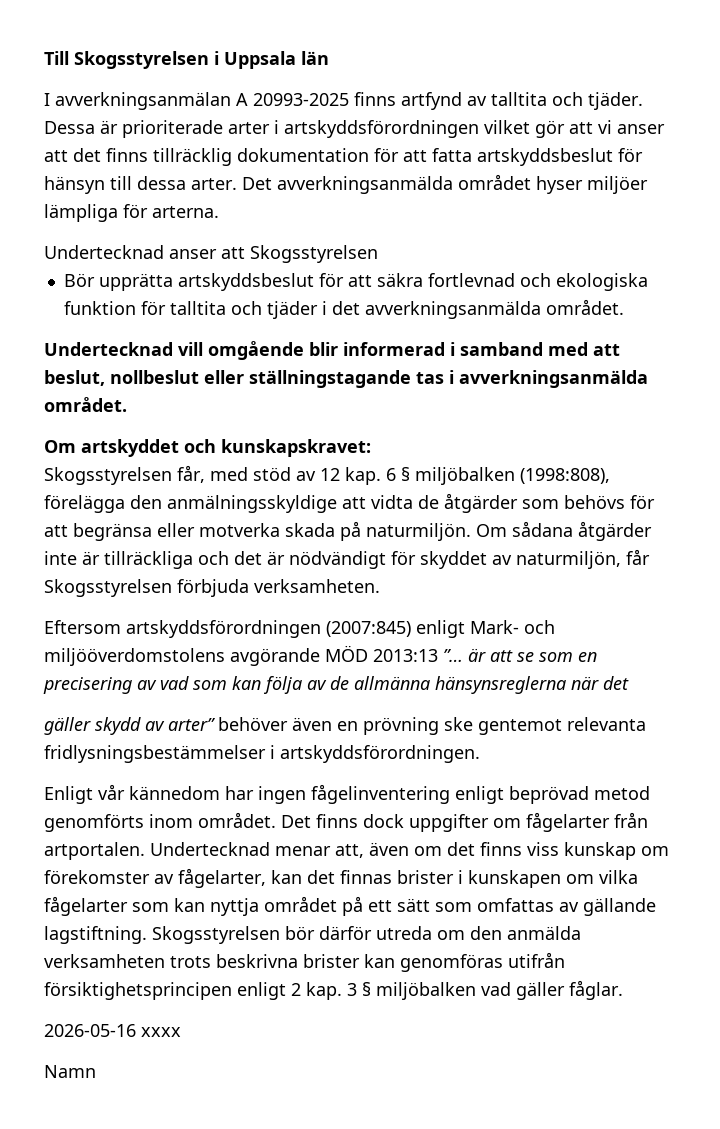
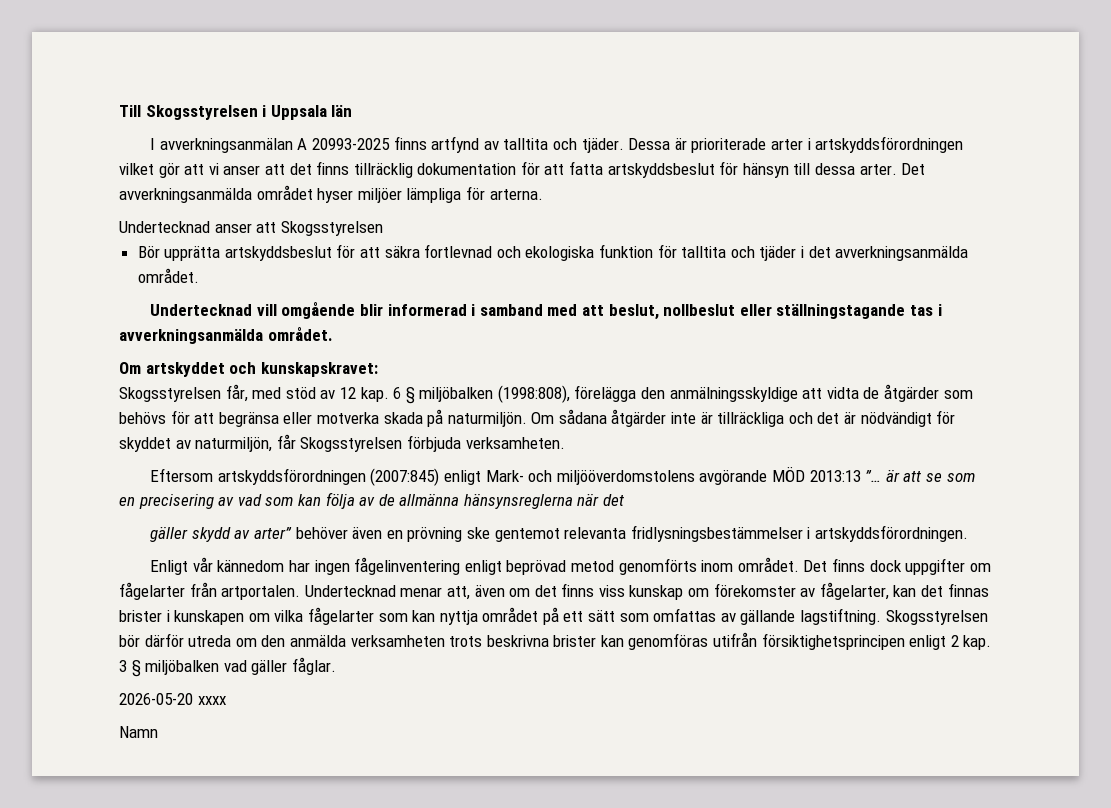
[44,1024,136,1037] 2026-05-16 -> [119,693,193,705] 2026-05-20

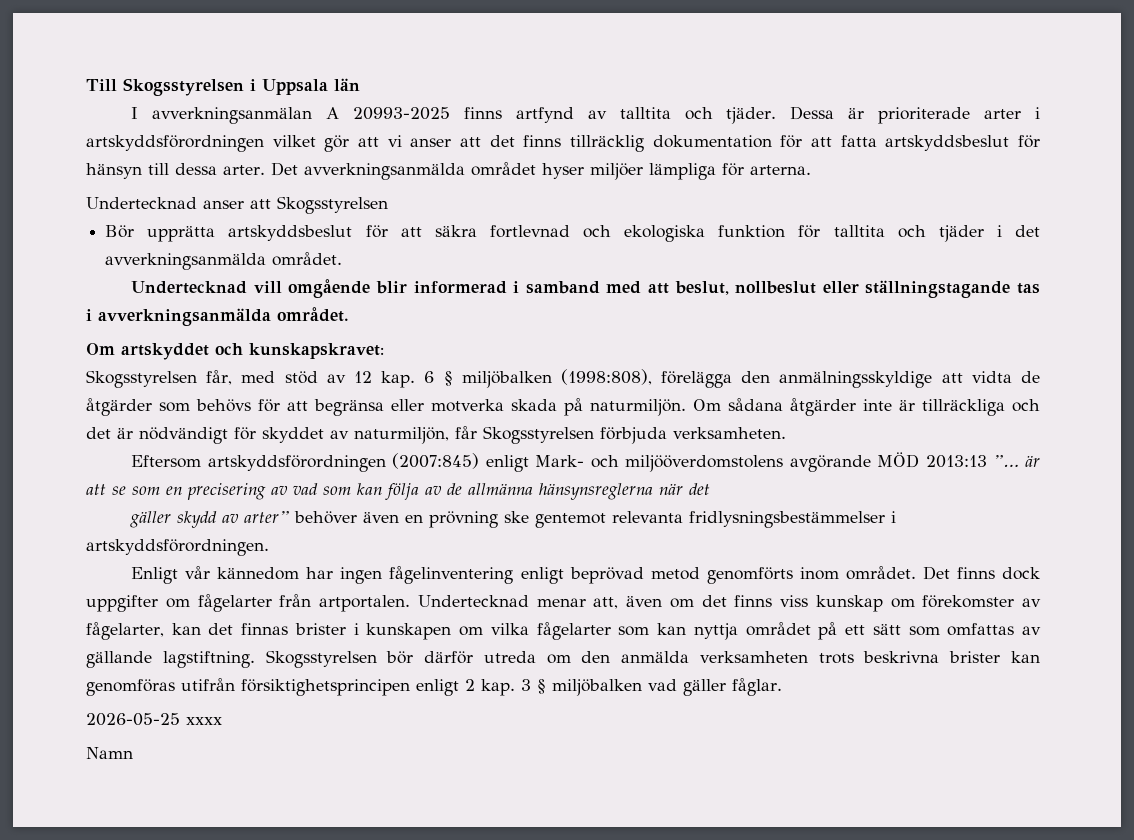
[119,693,193,705] 2026-05-20 -> [86,713,180,726] 2026-05-25

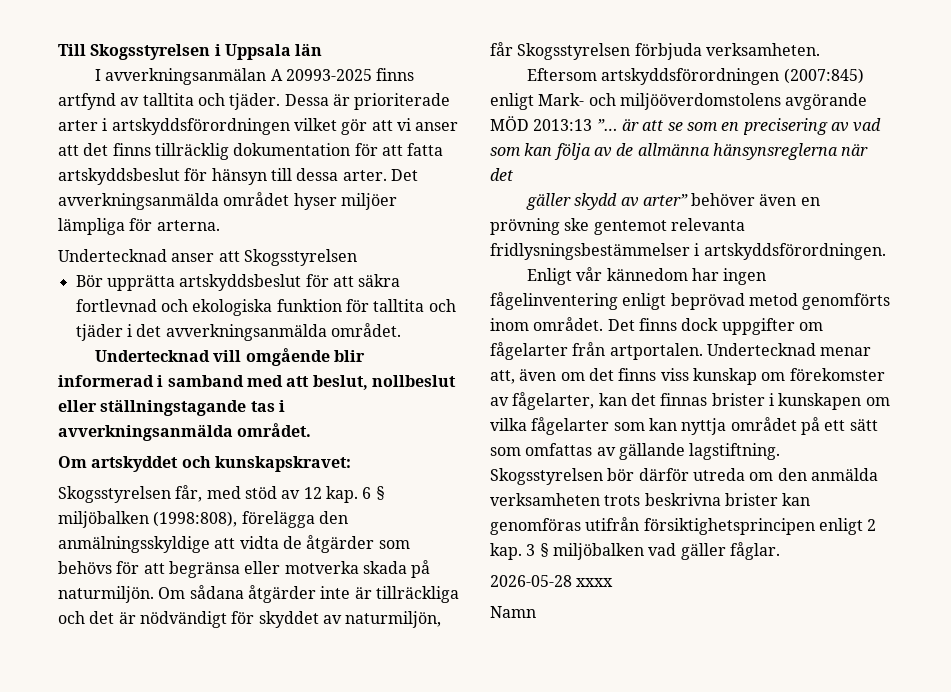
[86,713,180,726] 2026-05-25 -> [490,575,572,587] 2026-05-28

